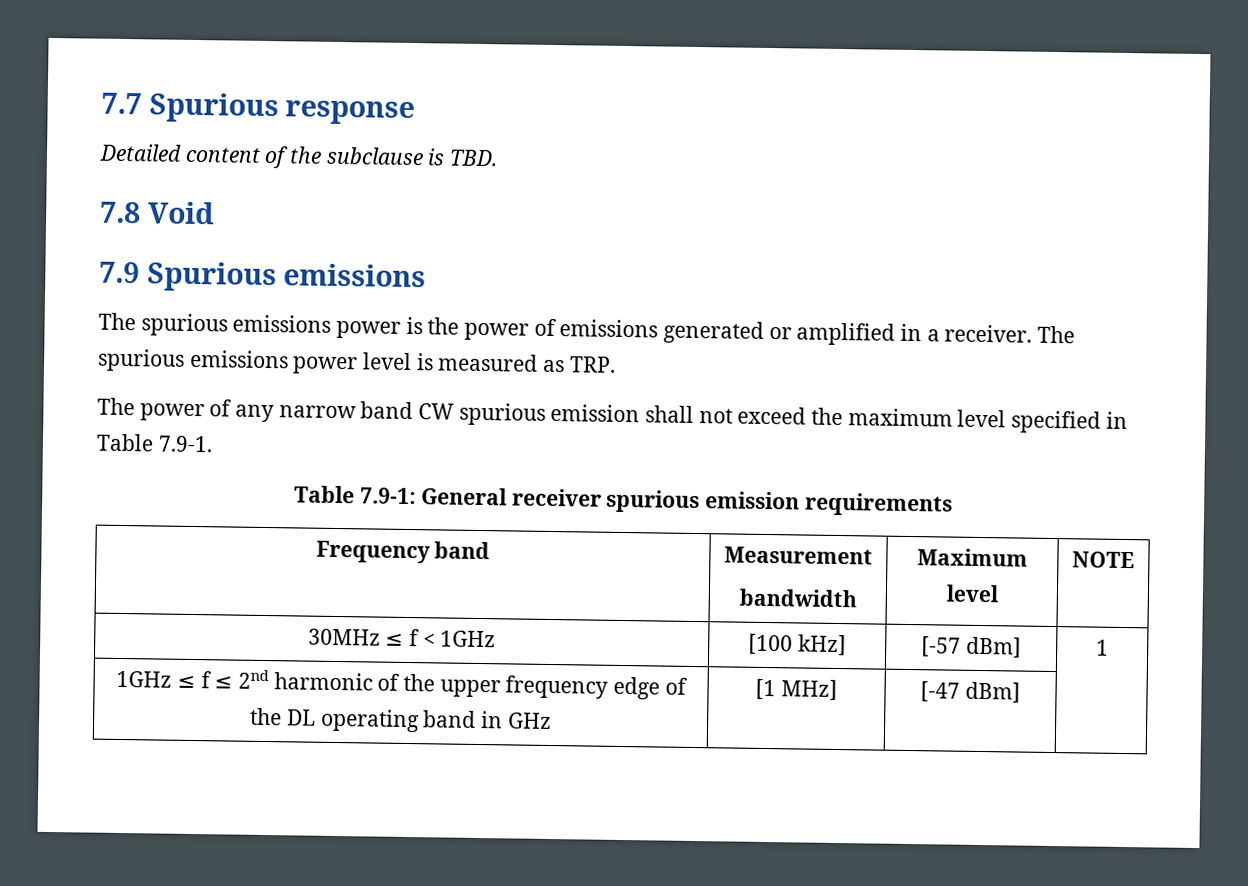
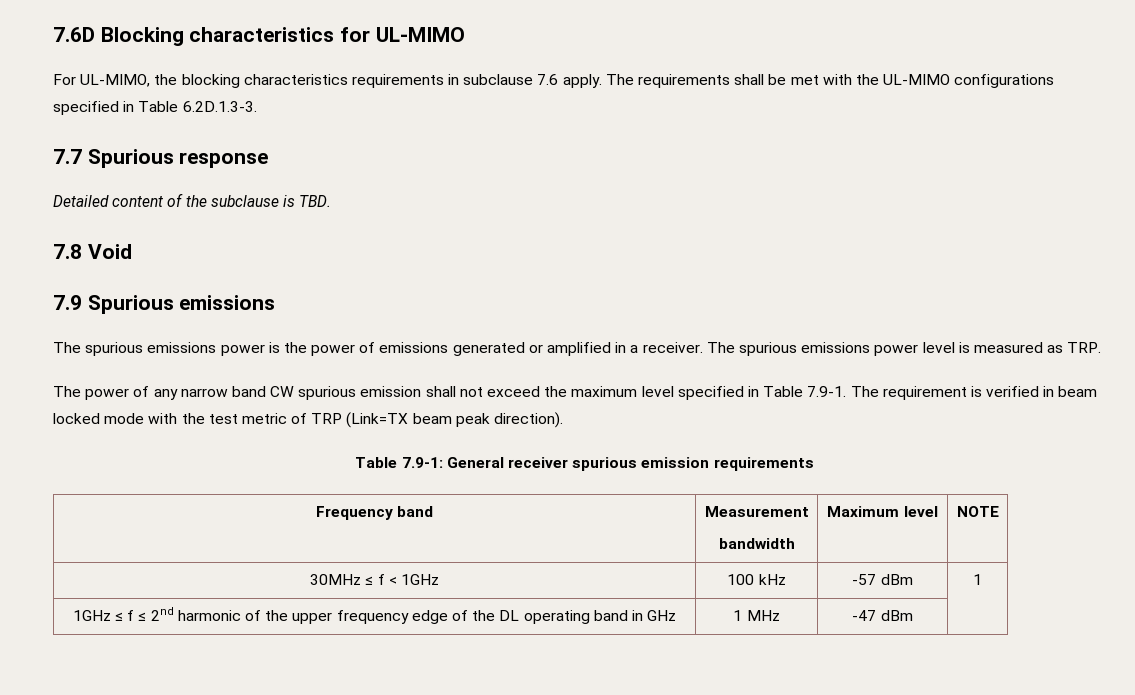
(101, 103) none -> [53,27,465,46] [53,74,1055,88] [53,101,257,115] 7.6D Blocking characteristics for UL-MIMO // For UL-MIMO, the blocking characteristics requirements in subclause 7.6 apply. The requirements shall be met with the UL-MIMO configurations specified in Table 6.2D.1.3-3. //
(213, 444) none -> [850,386,1098,400] [53,412,564,428] The requirement is verified in beam locked mode with the test metric of TRP (Link=TX beam peak direction).
[748,633,847,657] [921,636,1022,659] [100 kHz] | [-57 dBm] -> [727,574,786,585] [852,574,913,585] 100 kHz | -57 dBm
[755,678,838,702] [920,681,1021,704] [1 MHz] | [-47 dBm] -> [733,610,780,621] [852,610,913,621] 1 MHz | -47 dBm

